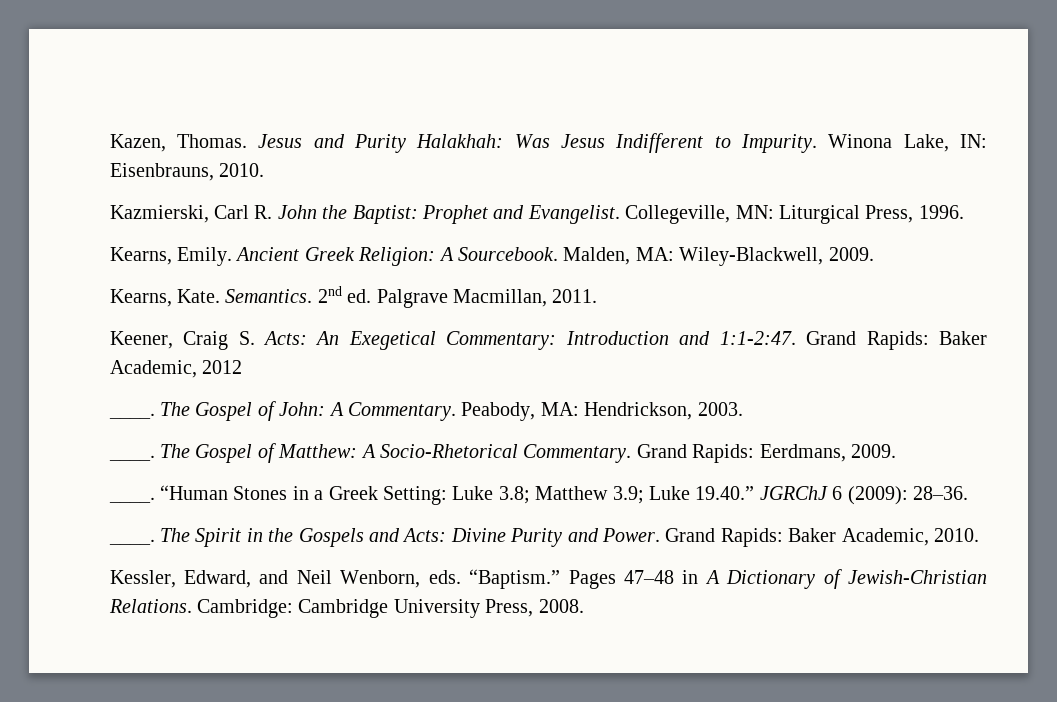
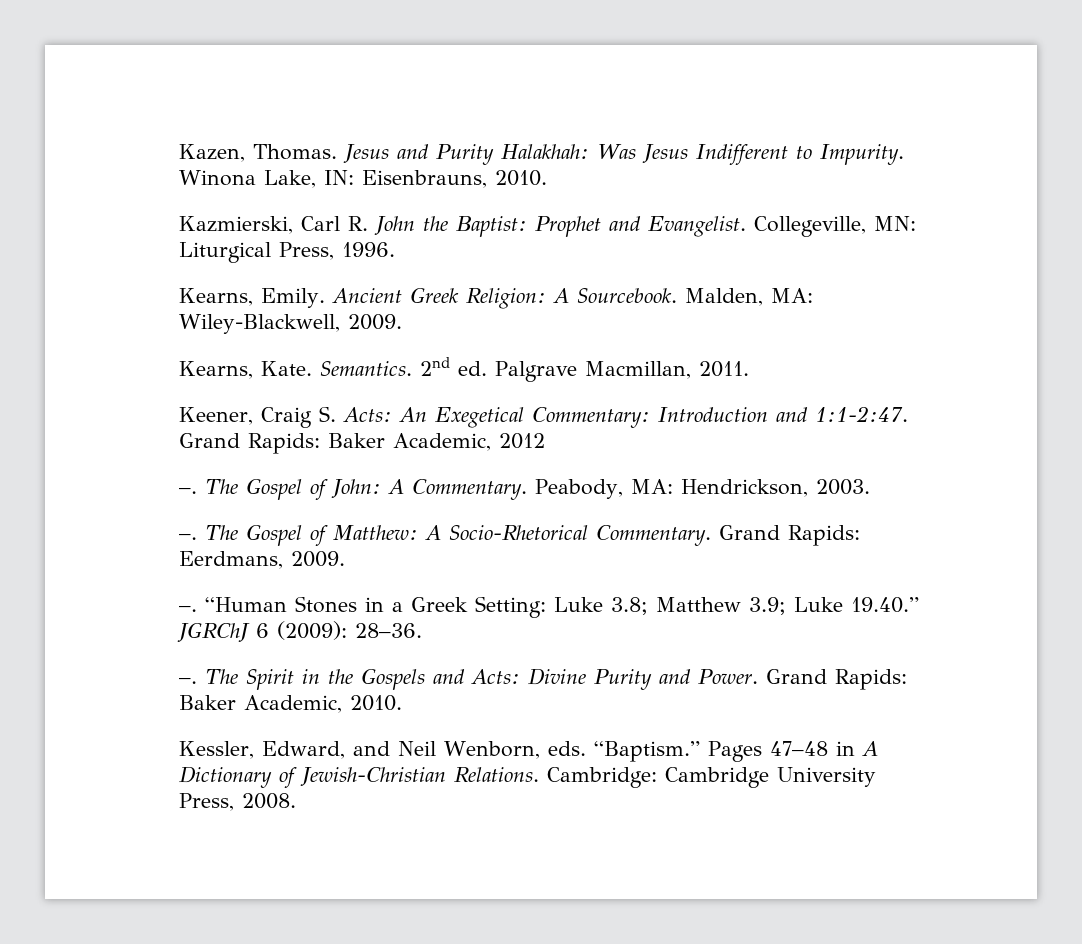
[108,413,155,419] ____. -> [178,488,197,494] –.
[108,455,155,461] ____. -> [178,534,197,540] –.
[108,497,155,503] ____. -> [178,606,197,612] –.
[108,539,155,545] ____. -> [178,678,197,684] –.

